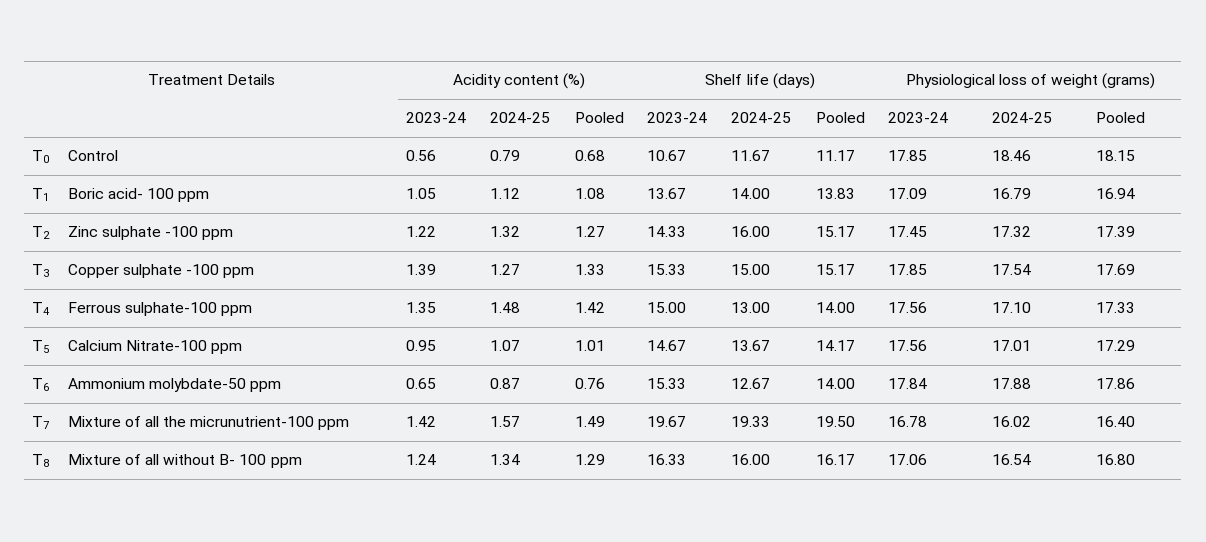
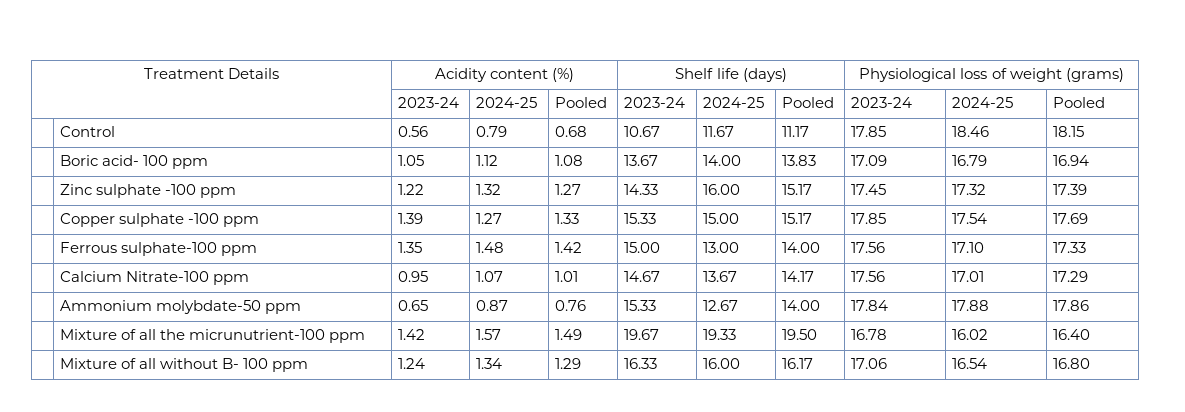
[31,150,49,163] T0 -> (1105, 102) none
[31,188,49,201] T1 -> (1084, 131) none
[31,226,50,239] T2 -> (1089, 160) none
[31,264,49,277] T3 -> (1087, 189) none
[31,302,50,315] T4 -> (1088, 218) none
[31,340,49,353] T5 -> (1086, 247) none
[31,378,49,391] T6 -> (1088, 276) none
[31,416,49,429] T7 -> (1089, 305) none
[31,454,49,467] T8 -> (1090, 334) none

